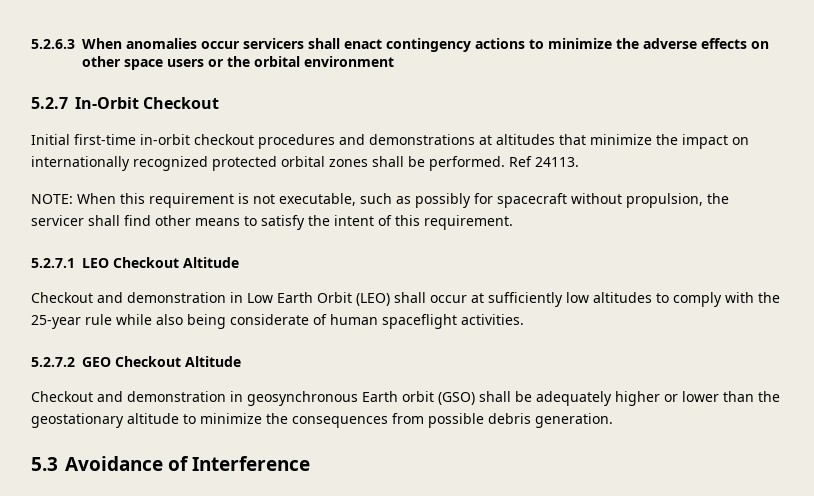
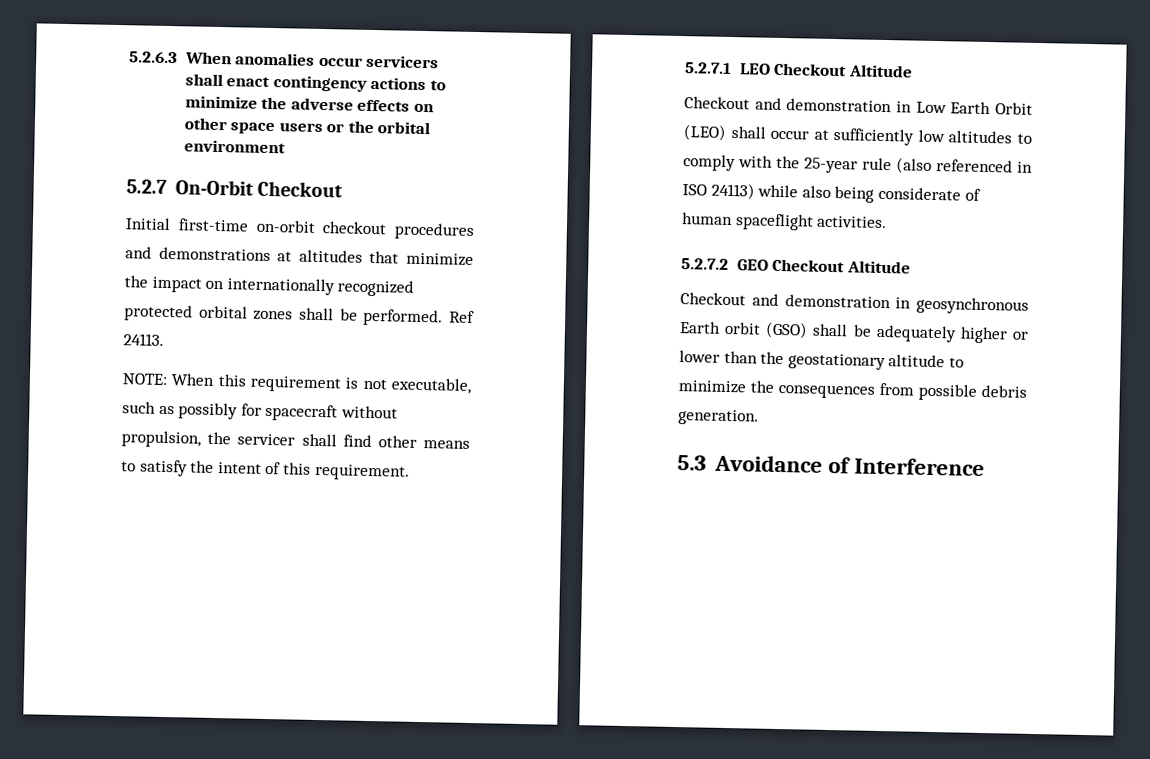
[75,97,139,109] In-Orbit -> [174,179,254,196] On-Orbit
[140,134,190,145] in-orbit -> [255,219,316,233] on-orbit
(112, 319) none -> [896,157,1033,174] [682,182,755,200] (also referenced in ISO 24113)

